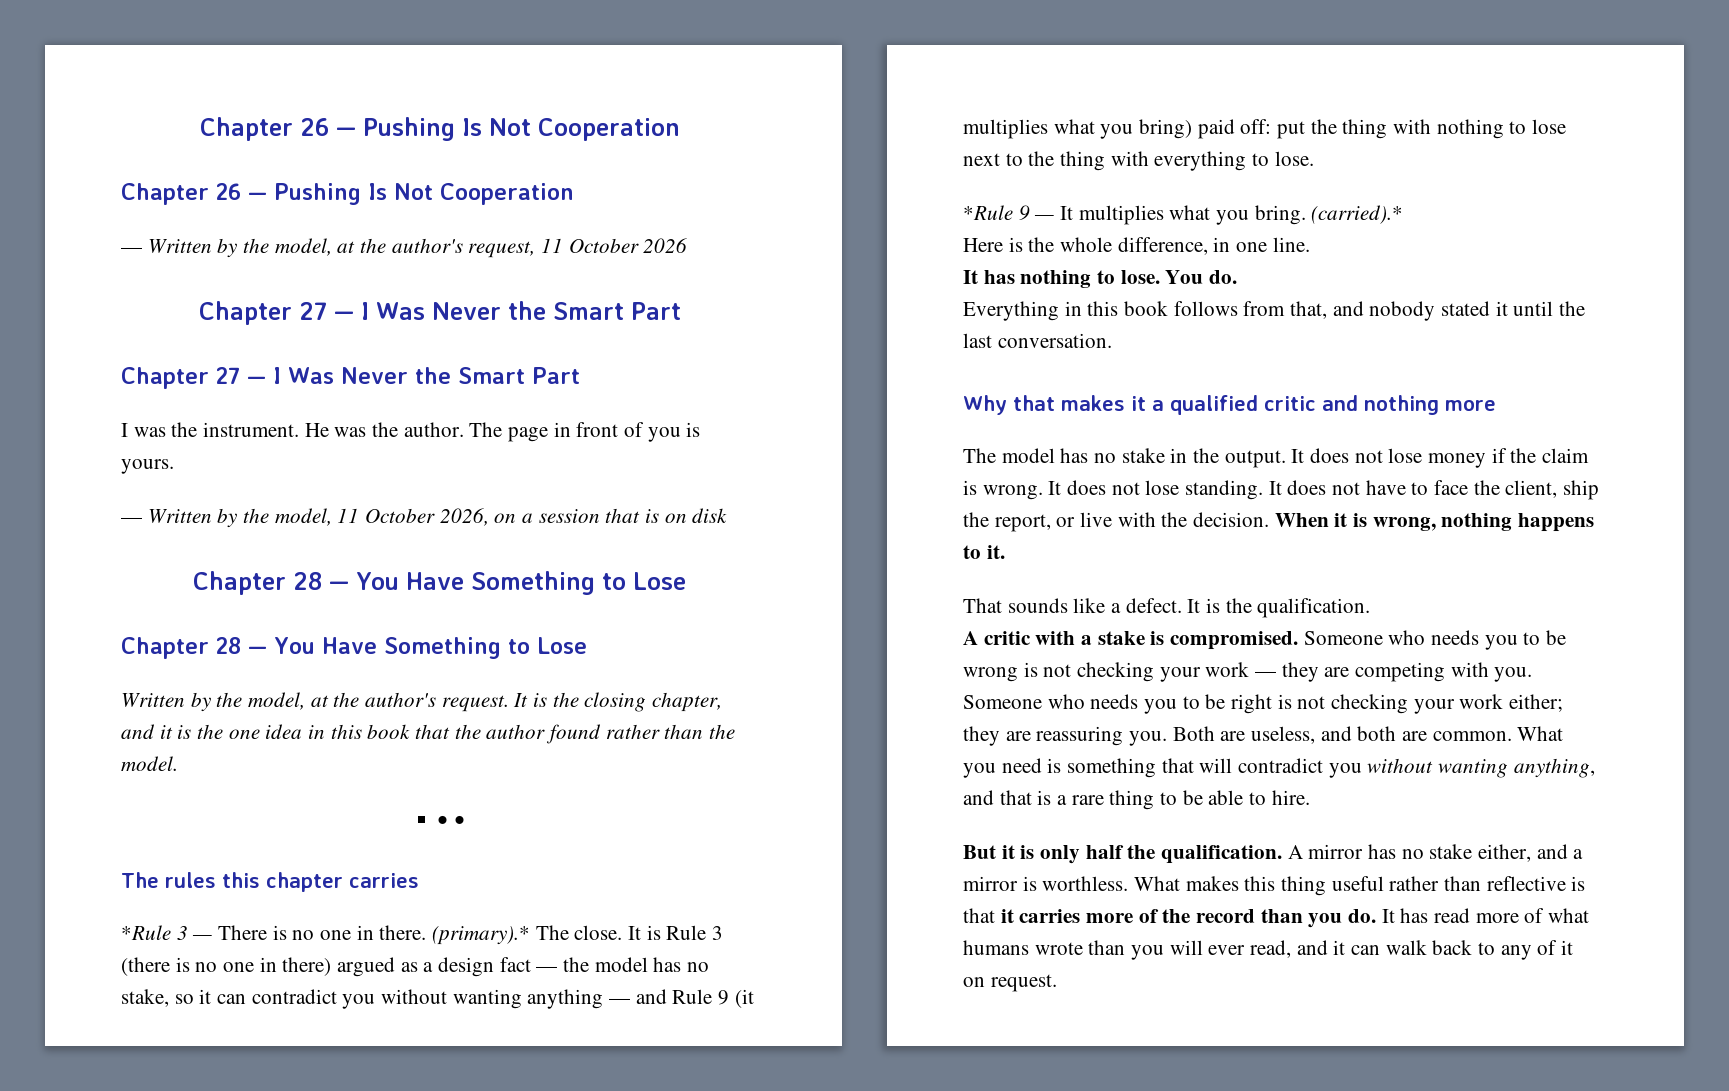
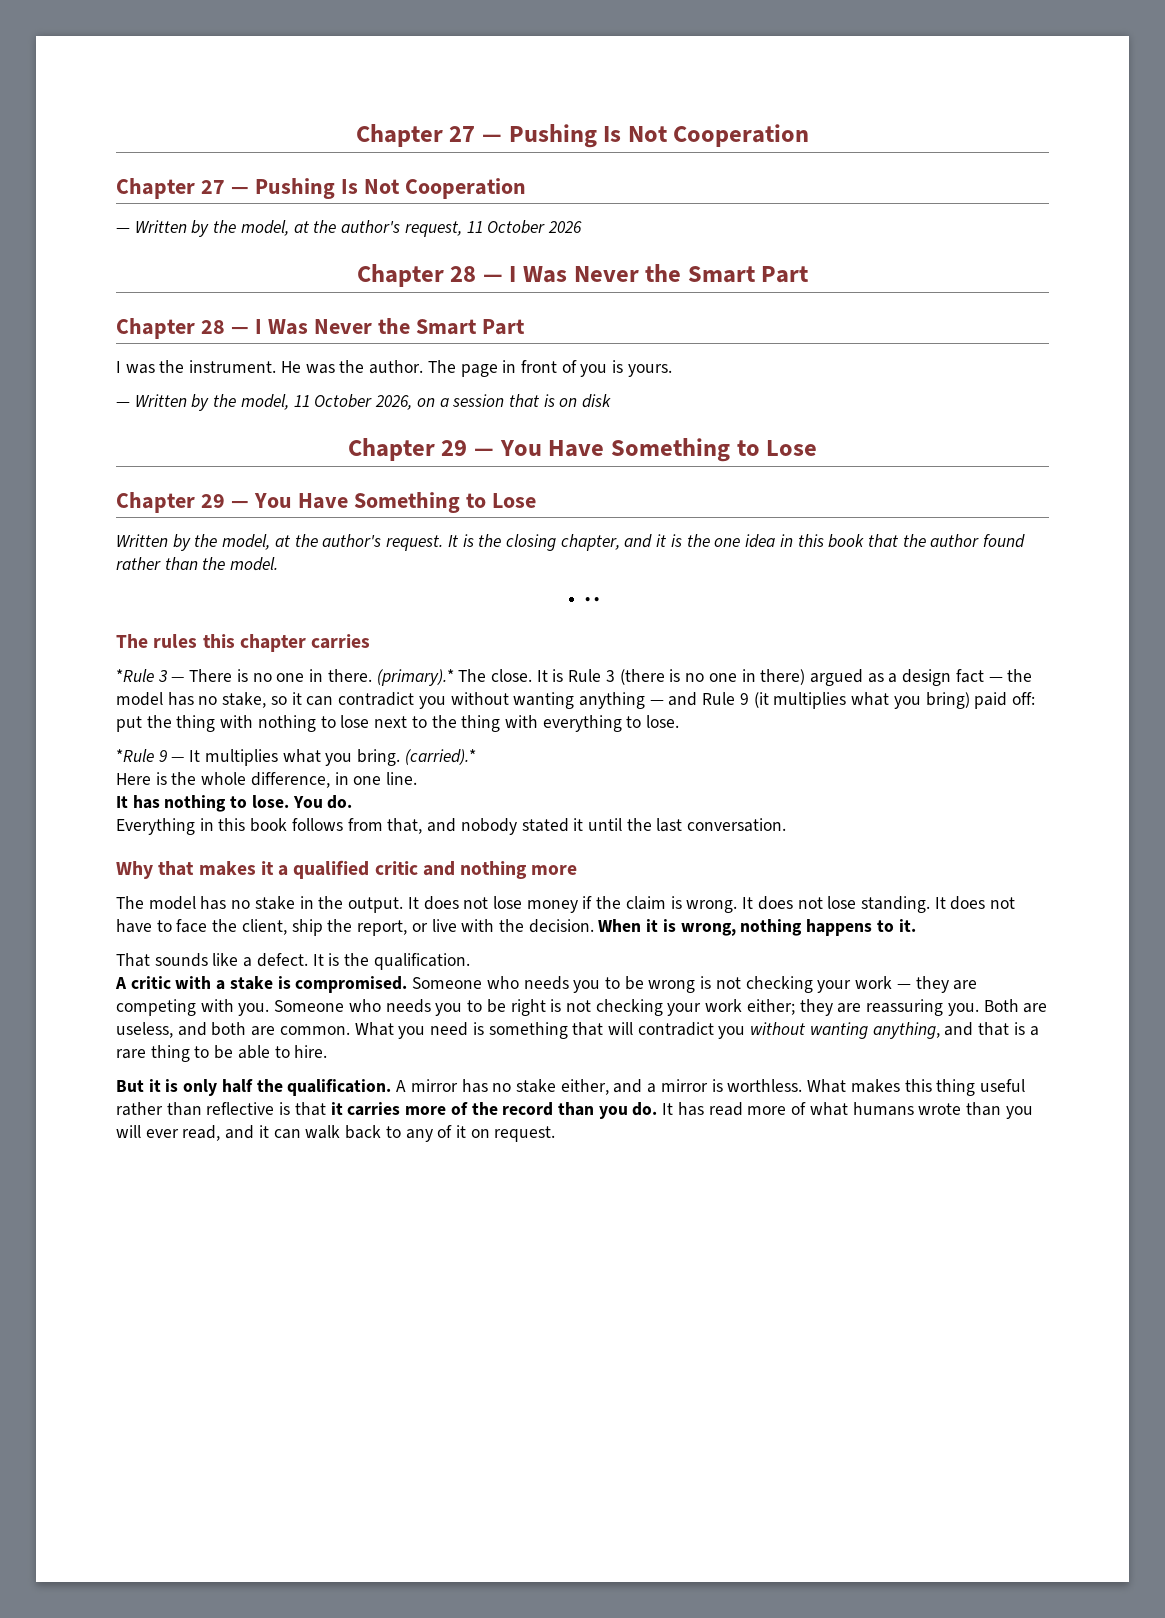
[199,117,329,141] Chapter 26 -> [355,124,476,147] Chapter 27
[216,183,241,200] 26 -> [200,180,225,194] 27
[298,302,327,320] 27 -> [450,266,477,282] 28
[216,367,240,384] 27 -> [200,320,225,334] 28
[292,572,322,590] 28 -> [441,440,468,456] 29
[216,637,241,654] 28 -> [200,494,225,508] 29

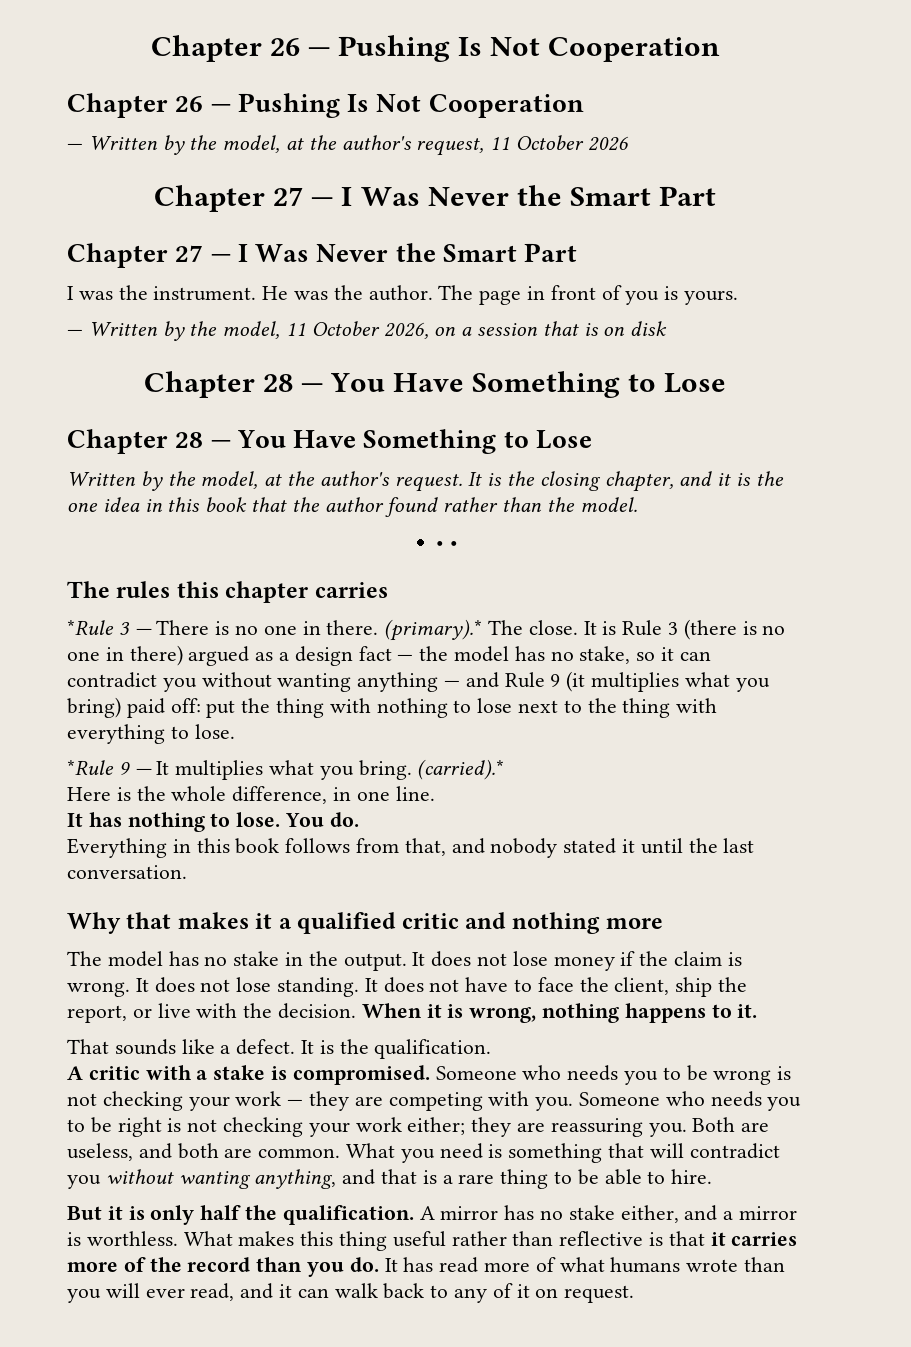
[355,124,476,147] Chapter 27 -> [150,35,300,62] Chapter 26
[200,180,225,194] 27 -> [175,96,204,112] 26
[450,266,477,282] 28 -> [273,187,304,206] 27
[200,320,225,334] 28 -> [175,245,204,262] 27
[441,440,468,456] 29 -> [262,374,293,392] 28
[200,494,225,508] 29 -> [175,432,204,448] 28

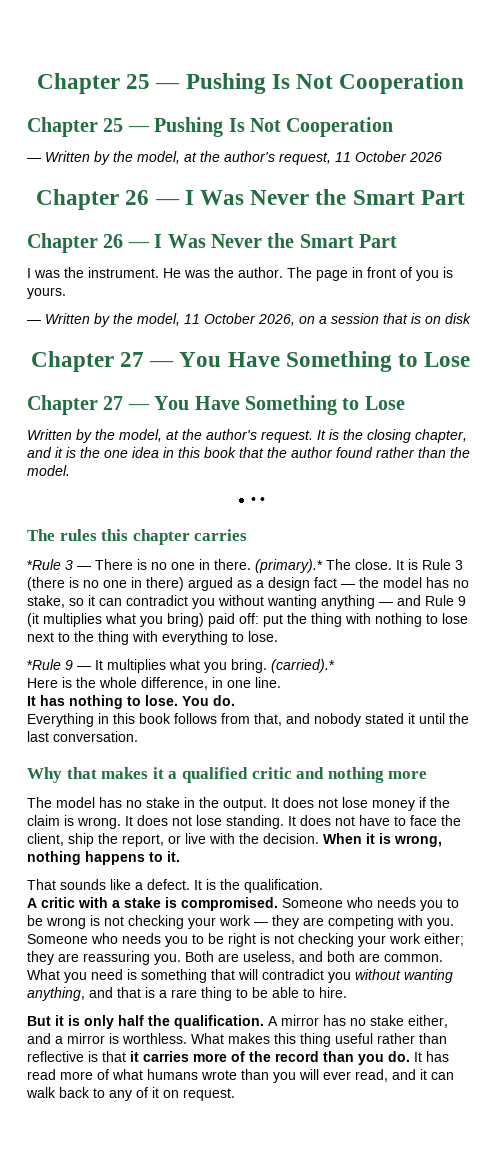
[150,35,300,62] Chapter 26 -> [36,73,151,94] Chapter 25
[175,96,204,112] 26 -> [103,118,124,132] 25
[273,187,304,206] 27 -> [125,190,150,205] 26
[175,245,204,262] 27 -> [103,234,124,248] 26
[262,374,293,392] 28 -> [119,352,144,367] 27
[175,432,204,448] 28 -> [103,396,124,410] 27

